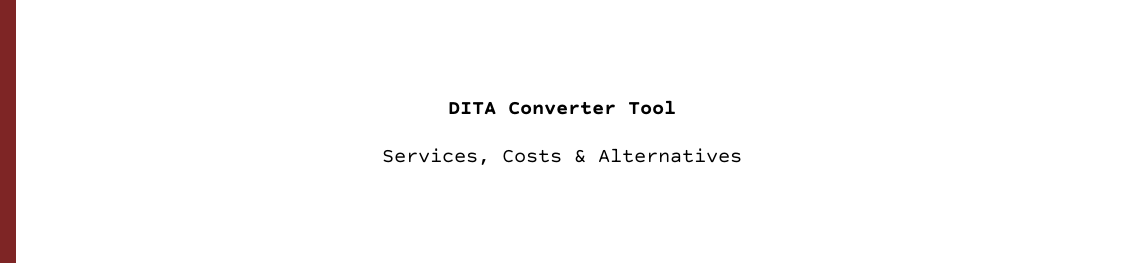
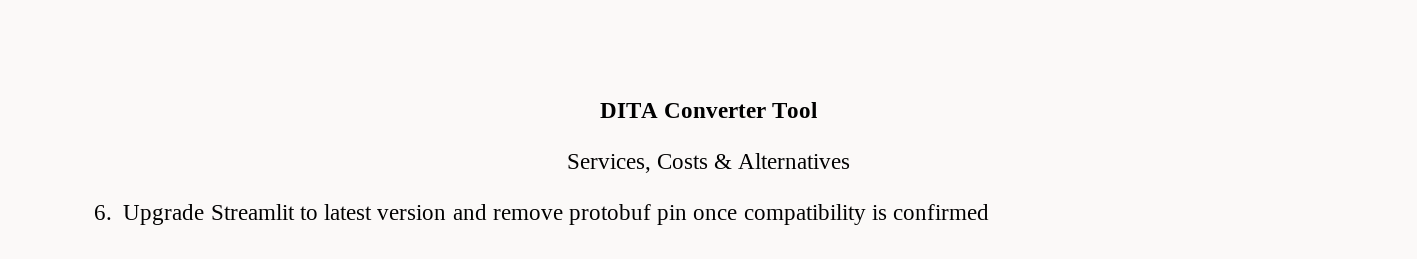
(742, 155) none -> [93,204,990,225] // 6. Upgrade Streamlit to latest version and remove protobuf pin once compatibility is confirmed

